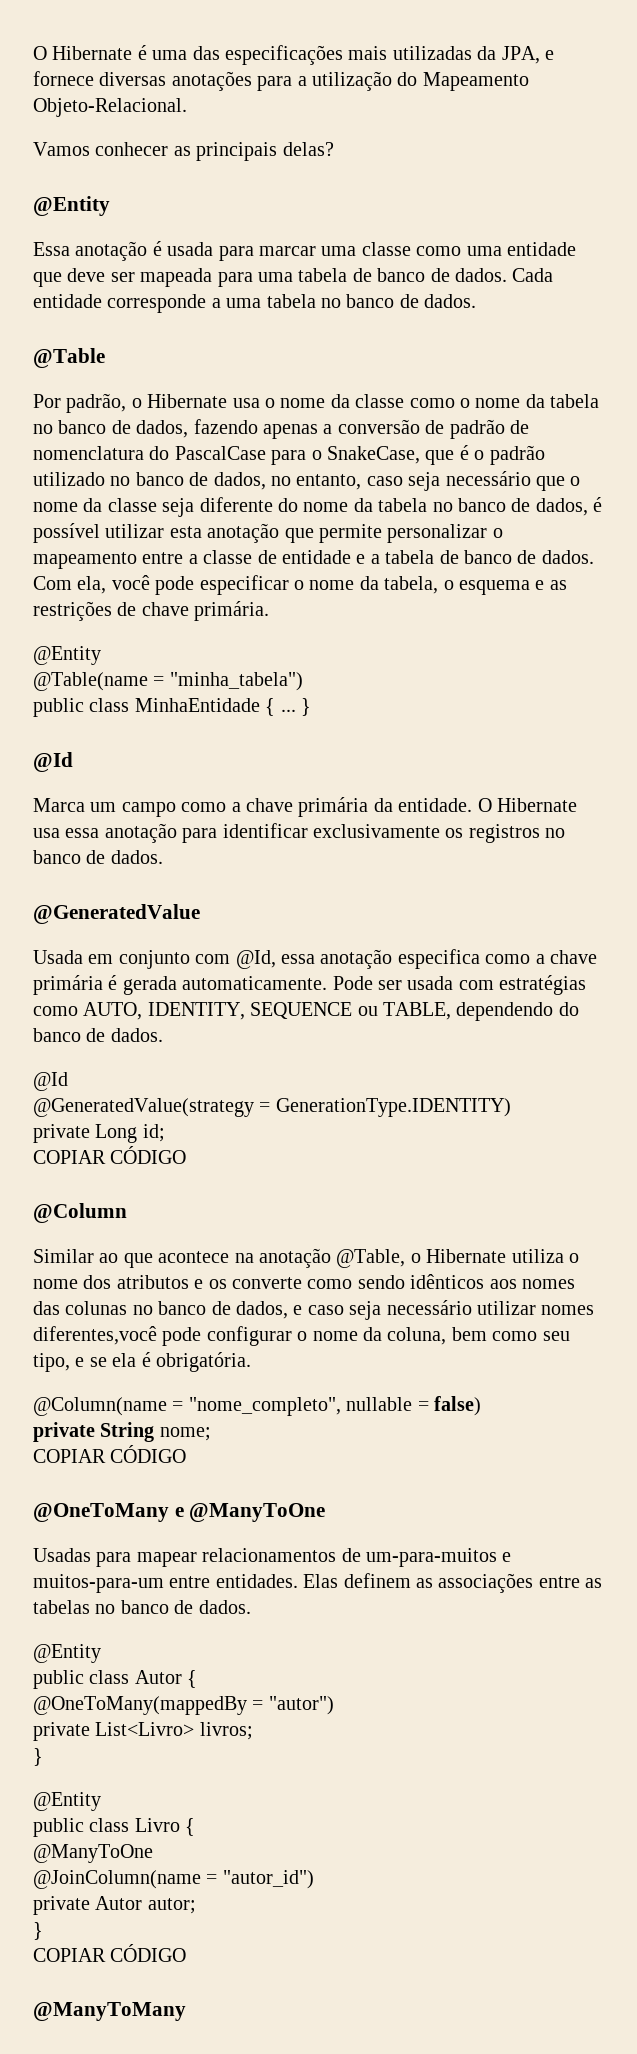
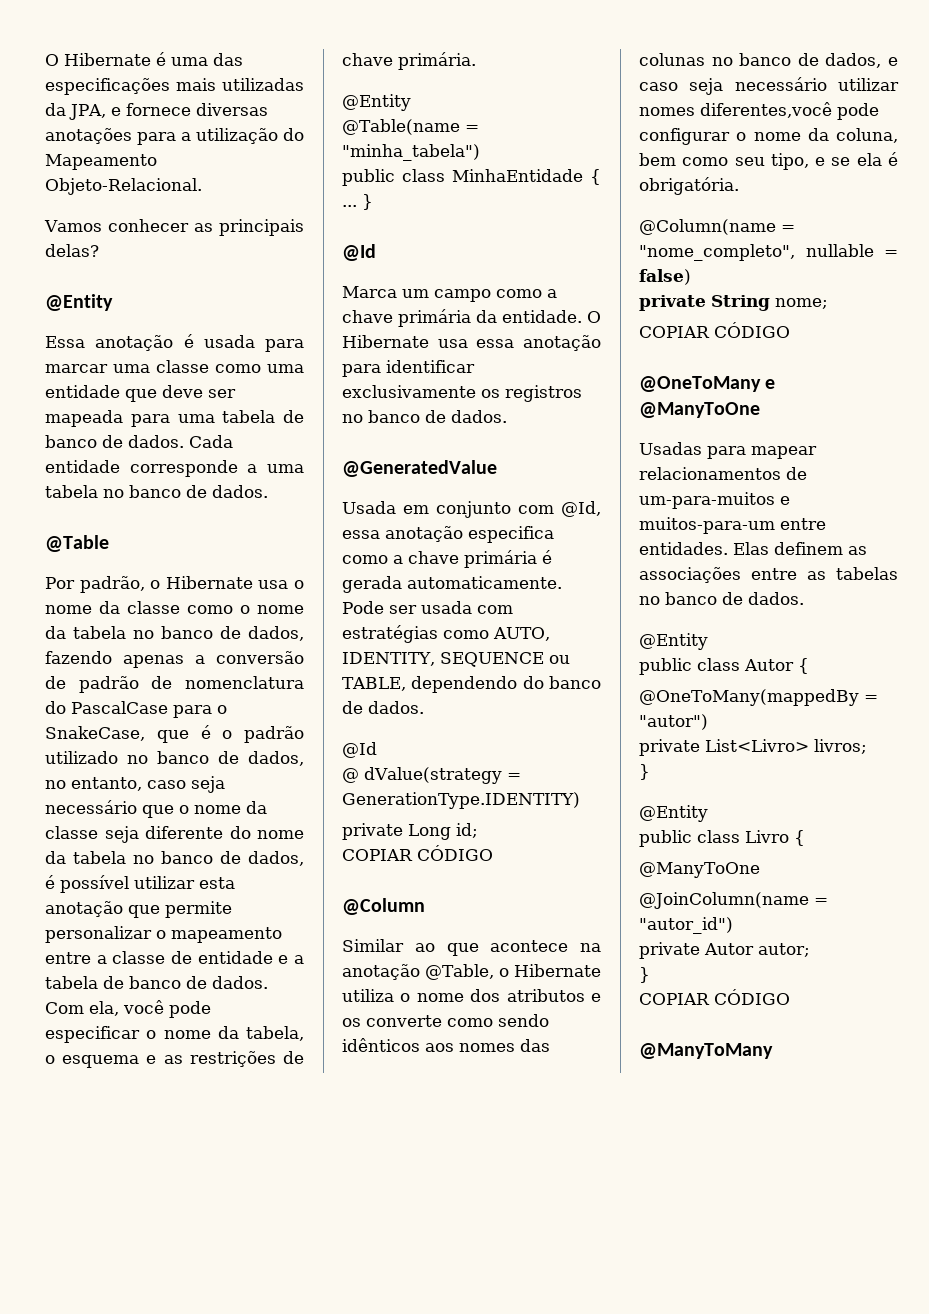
[33,1098,254,1117] @GeneratedValue(strategy -> [342,767,502,784] @ dValue(strategy

